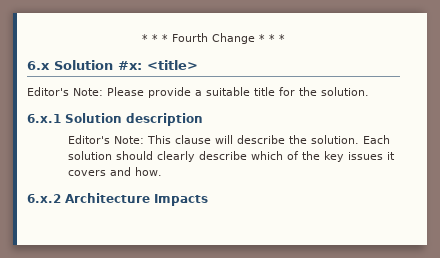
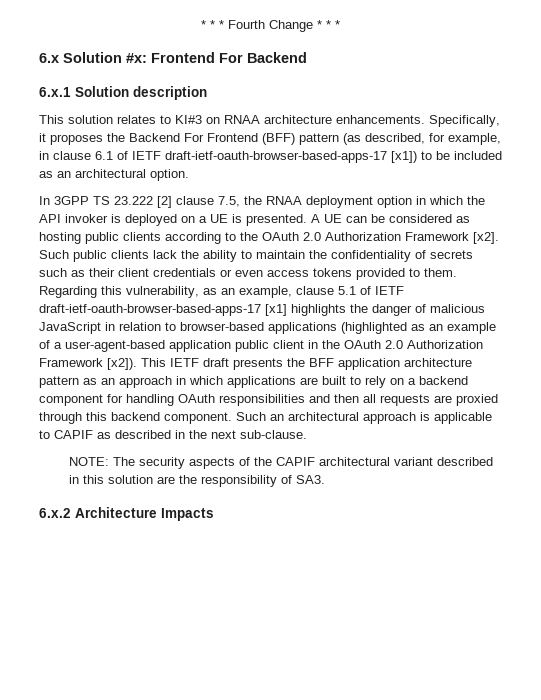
[147,60,198,70] [27,87,369,98] [27,113,203,126] [68,135,391,144] [68,151,396,162] [68,167,163,176] <title> // Editor's Note: Please provide a suitable title for the solution. // 6.x.1 Solution description // Editor's Note: This clause will describe the solution. Each solution should clearly describe which of the key issues it covers and how. -> [151,52,307,63] [39,86,207,100] [39,115,500,127] [39,133,501,145] [39,151,502,163] [39,169,189,181] [39,196,485,208] [39,214,470,226] [39,232,499,244] [39,250,473,262] [39,268,457,280] [39,286,404,298] [39,304,485,316] [39,322,496,334] [39,340,483,352] [39,358,472,370] [39,376,468,388] [39,394,498,406] [39,412,492,424] [39,430,307,439] [68,457,493,469] [68,475,325,487] Frontend For Backend // 6.x.1 Solution description // This solution relates to KI#3 on RNAA architecture enhancements. Specifically, it proposes the Backend For Frontend (BFF) pattern (as described, for example, in clause 6.1 of IETF draft-ietf-oauth-browser-based-apps-17 [x1]) to be included as an architectural option. // In 3GPP TS 23.222 [2] clause 7.5, the RNAA deployment option in which the API invoker is deployed on a UE is presented. A UE can be considered as hosting public clients according to the OAuth 2.0 Authorization Framework [x2]. Such public clients lack the ability to maintain the confidentiality of secrets such as their client credentials or even access tokens provided to them. Regarding this vulnerability, as an example, clause 5.1 of IETF draft-ietf-oauth-browser-based-apps-17 [x1] highlights the danger of malicious JavaScript in relation to browser-based applications (highlighted as an example of a user-agent-based application public client in the OAuth 2.0 Authorization Framework [x2]). This IETF draft presents the BFF application architecture pattern as an approach in which applications are built to rely on a backend component for handling OAuth responsibilities and then all requests are proxied through this backend component. Such an architectural approach is applicable to CAPIF as described in the next sub-clause. // NOTE: The security aspects of the CAPIF architectural variant described in this solution are the responsibility of SA3.

